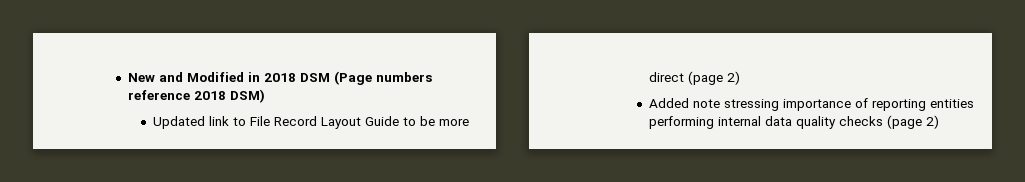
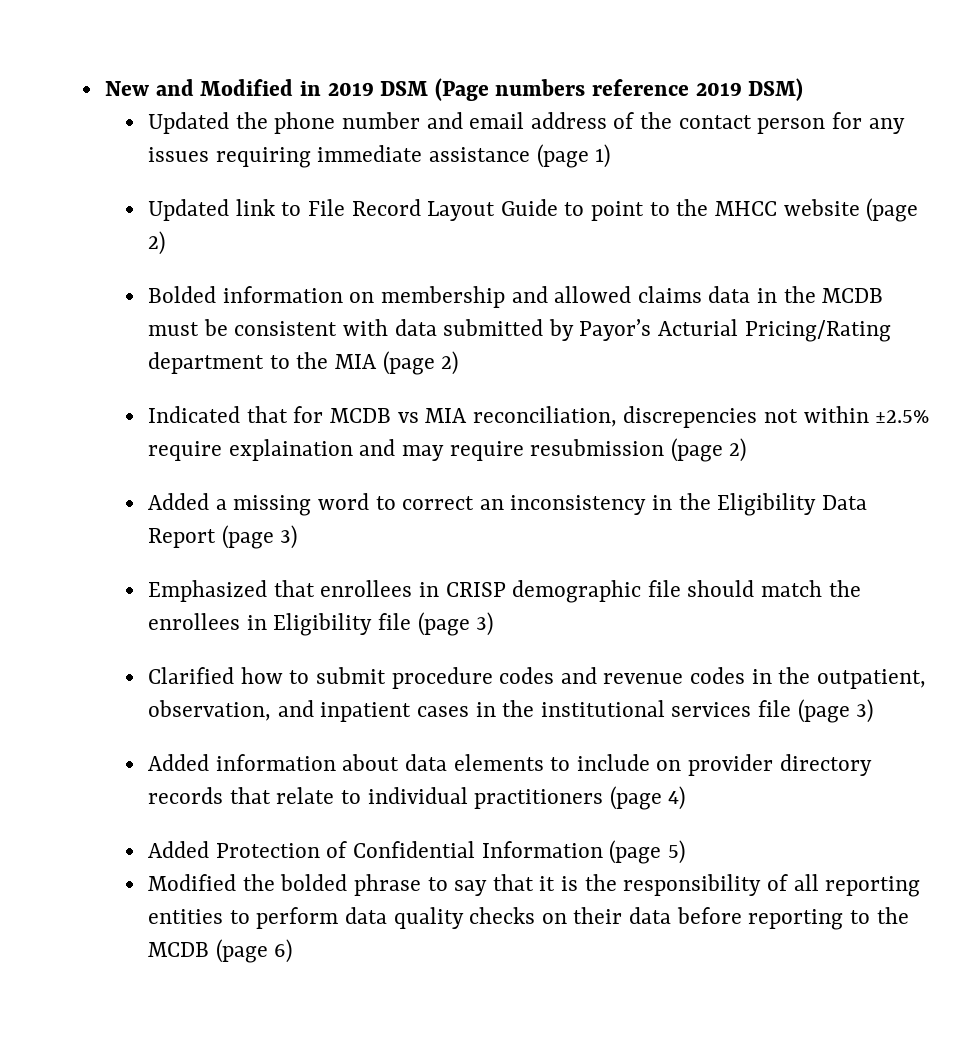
[263,73,296,82] 2018 -> [327,82,374,96] 2019
[193,91,226,100] 2018 -> [695,82,742,96] 2019
(265, 96) none -> [148,112,905,134] [148,144,611,168] // Updated the phone number and email address of the contact person for any issues requiring immediate assistance (page 1)
[419,116,469,126] [648,71,740,85] [648,98,974,111] [648,115,939,129] be more direct (page 2) // Added note stressing importance of reporting entities performing internal data quality checks (page 2) -> [591,198,919,222] [148,231,166,255] [148,286,884,308] [148,319,891,342] [148,351,459,375] [148,406,930,428] [148,438,747,462] [148,493,867,516] [148,525,298,549] [148,580,861,603] [148,612,494,636] [148,667,926,689] [148,699,874,723] [148,754,872,776] [148,786,686,810] [148,840,685,864] [148,874,921,897] [148,907,909,930] [148,939,293,963] point to the MHCC website (page 2) // Bolded information on membership and allowed claims data in the MCDB must be consistent with data submitted by Payor’s Acturial Pricing/Rating department to the MIA (page 2) // Indicated that for MCDB vs MIA reconciliation, discrepencies not within ±2.5% require explaination and may require resubmission (page 2) // Added a missing word to correct an inconsistency in the Eligibility Data Report (page 3) // Emphasized that enrollees in CRISP demographic file should match the enrollees in Eligibility file (page 3) // Clarified how to submit procedure codes and revenue codes in the outpatient, observation, and inpatient cases in the institutional services file (page 3) // Added information about data elements to include on provider directory records that relate to individual practitioners (page 4) // Added Protection of Confidential Information (page 5) // Modified the bolded phrase to say that it is the responsibility of all reporting entities to perform data quality checks on their data before reporting to the MCDB (page 6)

